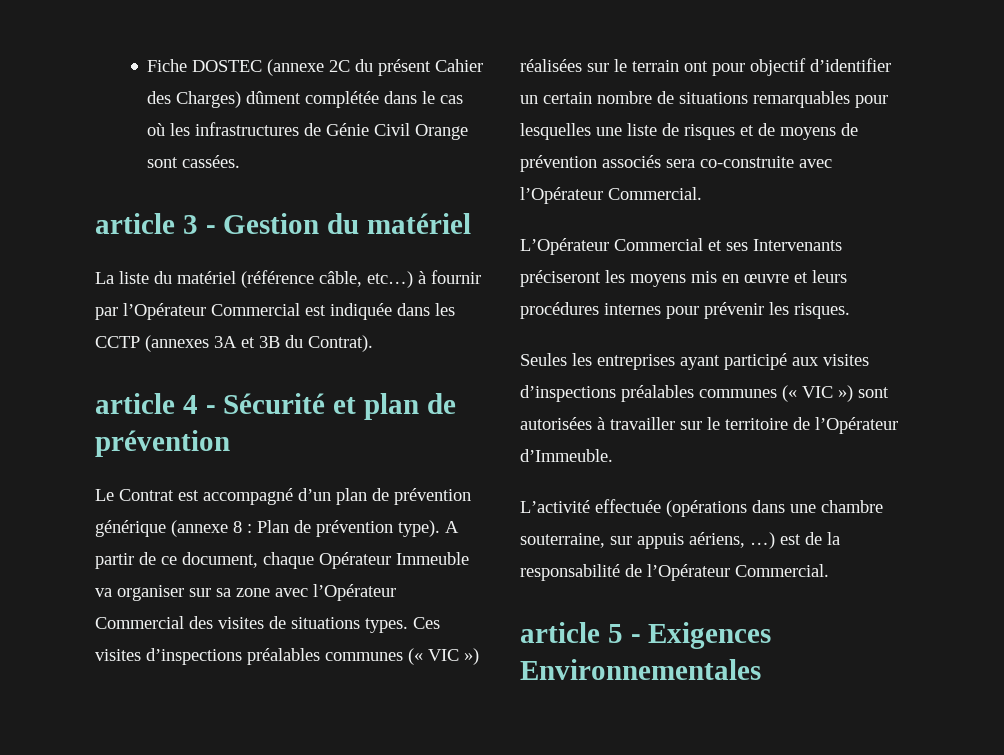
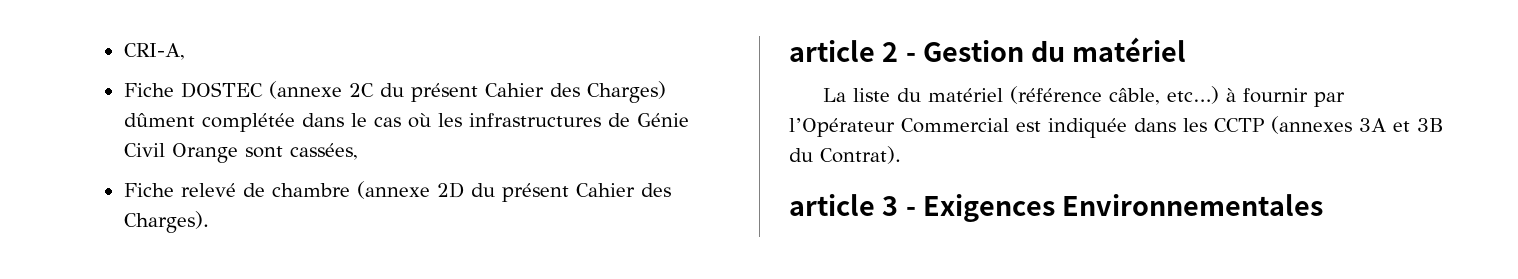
(147, 65) none -> [123,43,185,60] CRI-A, //
[182,155,241,168] [95,213,198,234] cassées. // article 3 -> [289,143,358,160] [123,181,671,202] [123,211,209,233] [789,40,899,62] cassées, // Fiche relevé de chambre (annexe 2D du présent Cahier des Charges). // article 2
[182,393,456,420] [95,430,230,457] [95,488,471,505] [95,520,459,537] [95,552,469,569] [95,584,396,601] [95,616,440,633] [95,648,479,665] [520,58,891,76] [520,91,888,108] [520,123,858,140] [520,155,832,172] [520,187,702,204] [520,238,842,255] [520,270,847,287] [520,302,850,319] [520,353,869,370] [520,385,889,402] [520,417,898,434] [520,449,613,462] [520,499,883,517] [520,532,840,549] [520,564,829,581] [520,622,623,643] 4 - Sécurité et plan de prévention // Le Contrat est accompagné d’un plan de prévention générique (annexe 8 : Plan de prévention type). A partir de ce document, chaque Opérateur Immeuble va organiser sur sa zone avec l’Opérateur Commercial des visites de situations types. Ces visites d’inspections préalables communes (« VIC ») réalisées sur le terrain ont pour objectif d’identifier un certain nombre de situations remarquables pour lesquelles une liste de risques et de moyens de prévention associés sera co-construite avec l’Opérateur Commercial. // L’Opérateur Commercial et ses Intervenants préciseront les moyens mis en œuvre et leurs procédures internes pour prévenir les risques. // Seules les entreprises ayant participé aux visites d’inspections préalables communes (« VIC ») sont autorisées à travailler sur le territoire de l’Opérateur d’Immeuble. // L’activité effectuée (opérations dans une chambre souterraine, sur appuis aériens, …) est de la responsabilité de l’Opérateur Commercial. // article 5 -> [882,196,899,216] 3

